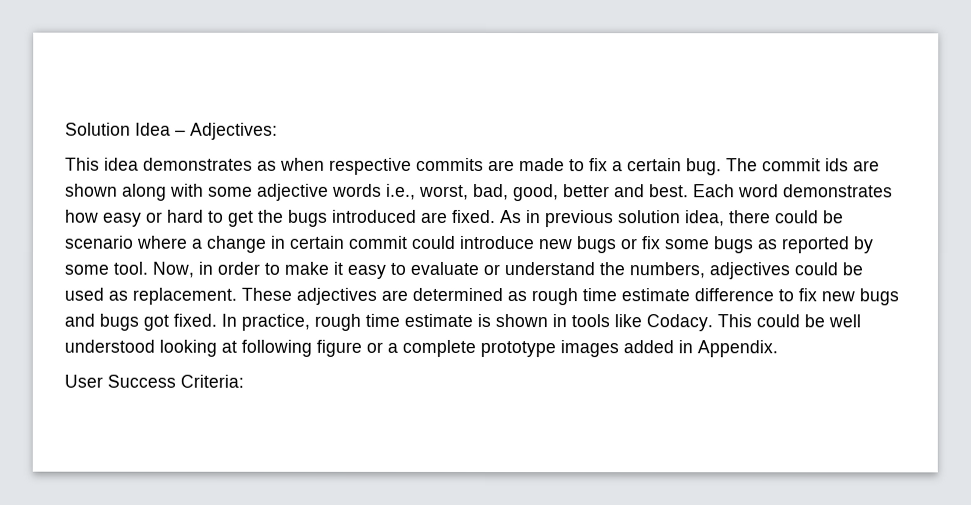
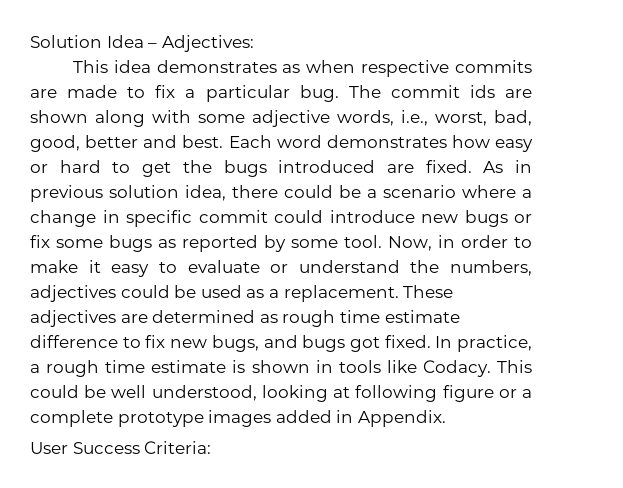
[627,158,682,172] certain -> [205,85,290,102] particular
[332,183,382,197] words -> [337,110,394,126] words,
(844, 217) none -> [367,189,377,198] a
[290,235,345,249] certain -> [126,210,192,227] specific
(128, 295) none -> [268,289,279,298] a
[859,288,899,306] bugs -> [211,335,259,352] bugs,
(310, 322) none -> [30,364,40,373] a
[64,339,155,353] understood -> [151,385,257,401] understood,

